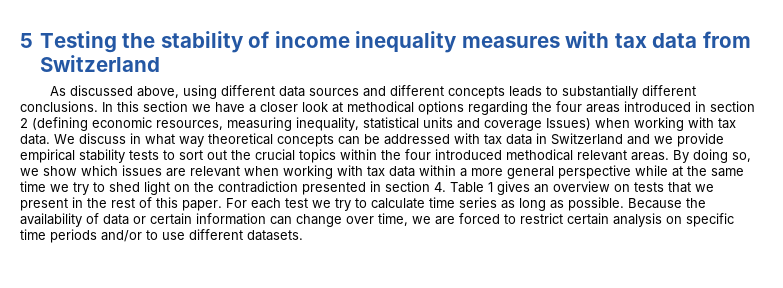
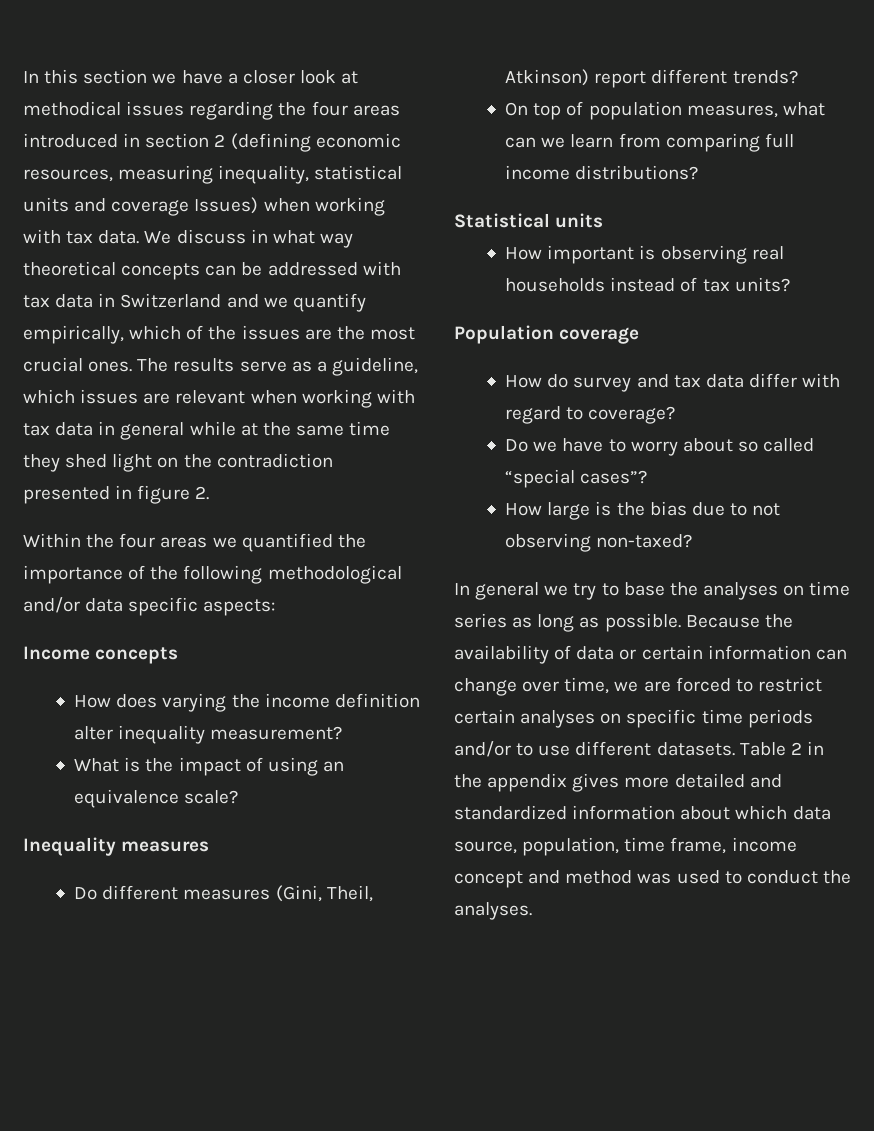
[20,31,751,53] [39,55,160,72] [50,85,697,99] [20,101,98,112] 5 Testing the stability of income inequality measures with tax data from Switzerland // As discussed above, using different data sources and different concepts leads to substantially different conclusions. -> (23, 77) none
[418,101,464,115] options -> [126,101,185,116] issues
[677,133,724,147] [20,149,751,163] [20,166,77,176] provide empirical stability tests to sort out the crucial topics within the four introduced methodical relevant areas. By doing so, we show -> [292,293,366,312] [23,325,415,344] [23,357,418,376] quantify empirically, which of the issues are the most crucial ones. The results serve as a guideline,
[419,165,631,179] within a more general perspective -> [98,421,185,440] in general
[50,182,105,195] we try to -> [23,454,60,472] they
[385,181,714,195] [20,197,425,211] section 4. Table 1 gives an overview on tests that we present in the rest of this paper. For each test we try to calculate -> [137,485,210,504] [23,533,366,552] [23,565,402,584] [23,597,276,616] [23,646,179,664] [74,693,420,712] [74,725,343,744] [74,757,344,776] [74,789,239,808] [23,837,210,856] [74,885,373,902] [505,69,798,88] [505,101,825,120] [505,133,794,152] [505,165,699,180] [454,213,604,228] [505,245,784,264] [505,277,790,292] [454,325,640,344] [505,373,841,392] [505,406,676,424] [505,438,815,456] [505,469,648,488] [505,501,781,520] [505,533,693,552] [454,582,805,600] figure 2. // Within the four areas we quantified the importance of the following methodological and/or data specific aspects: // Income concepts // How does varying the income definition alter inequality measurement? // What is the impact of using an equivalence scale? // Inequality measures // Do different measures (Gini, Theil, Atkinson) report different trends? // On top of population measures, what can we learn from comparing full income distributions? // Statistical units // How important is observing real households instead of tax units? // Population coverage // How do survey and tax data differ with regard to coverage? // Do we have to worry about so called “special cases”? // How large is the bias due to not observing non-taxed? // In general we try to base the analyses on
[613,213,662,227] analysis -> [520,710,596,728] analyses
(303, 235) none -> [739,741,824,756] [454,773,782,792] [454,805,831,820] [454,837,797,856] [454,870,851,888] [454,902,532,920] Table 2 in the appendix gives more detailed and standardized information about which data source, population, time frame, income concept and method was used to conduct the analyses.

